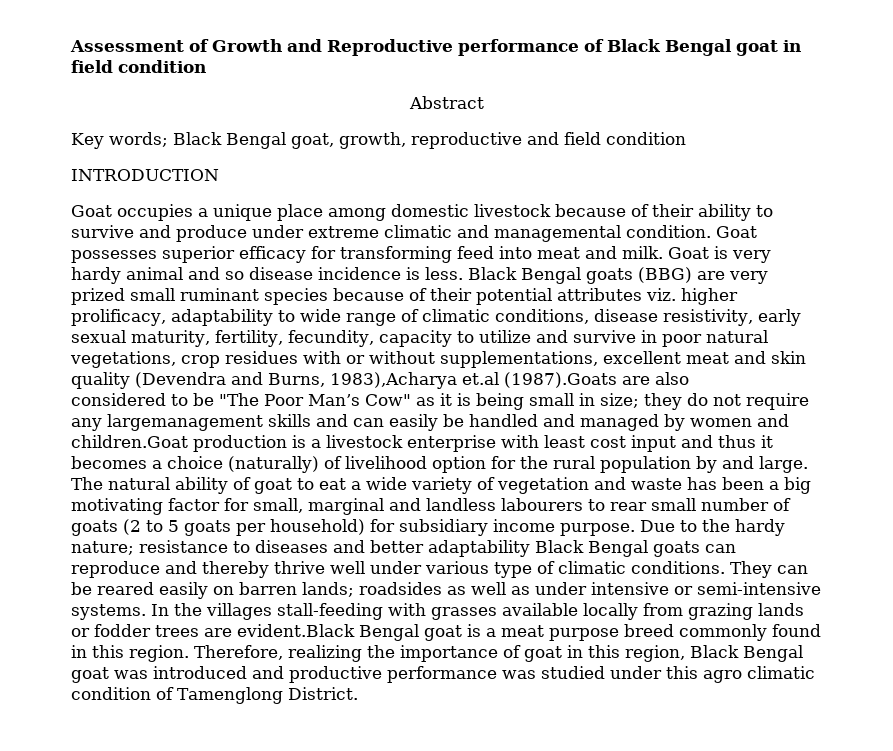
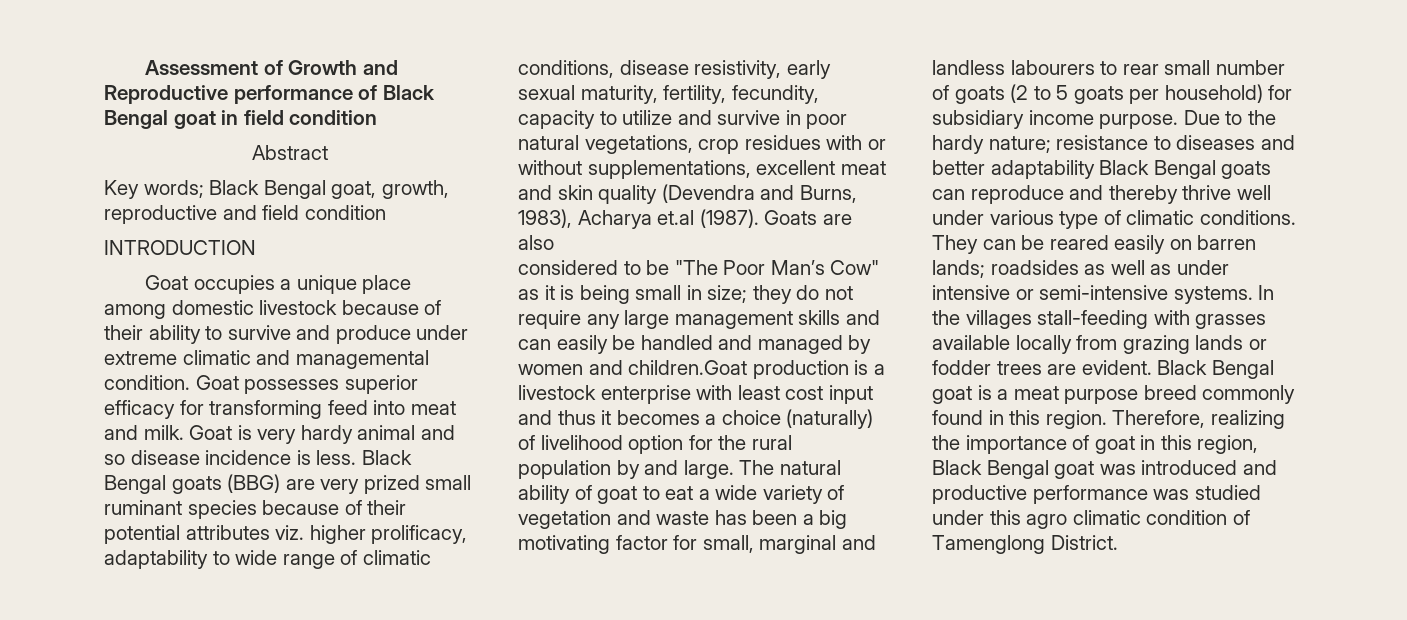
[330,372,617,389] 1983),Acharya et.al (1987).Goats -> [518,209,818,229] 1983), Acharya et.al (1987). Goats
[107,414,263,431] largemanagement -> [624,310,793,329] large management
[237,624,355,637] evident.Black -> [1081,360,1208,375] evident. Black

